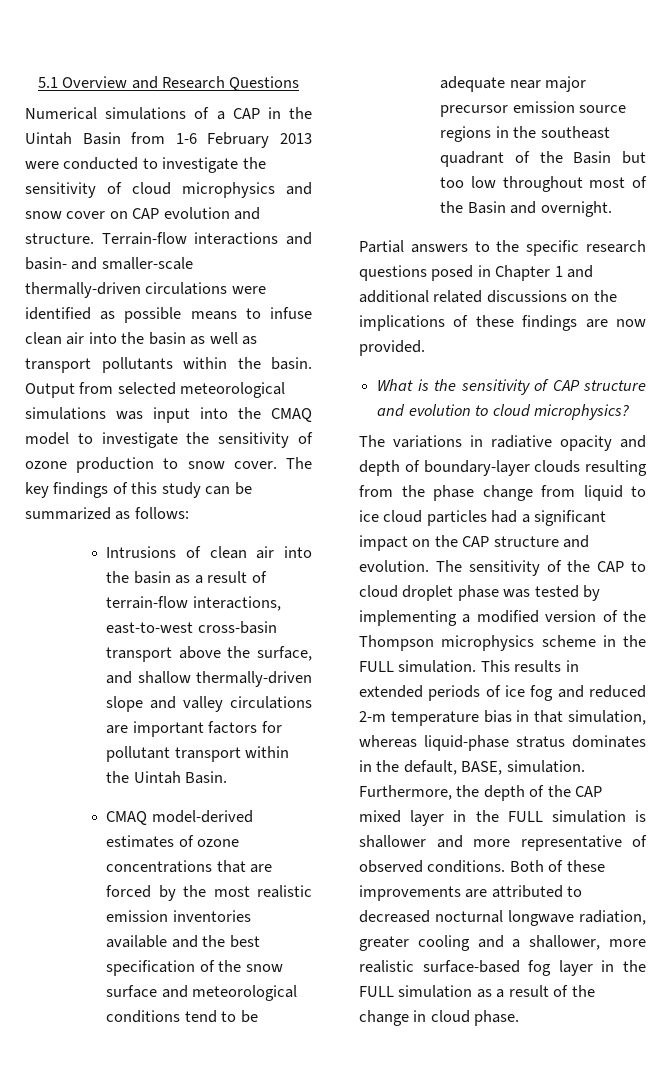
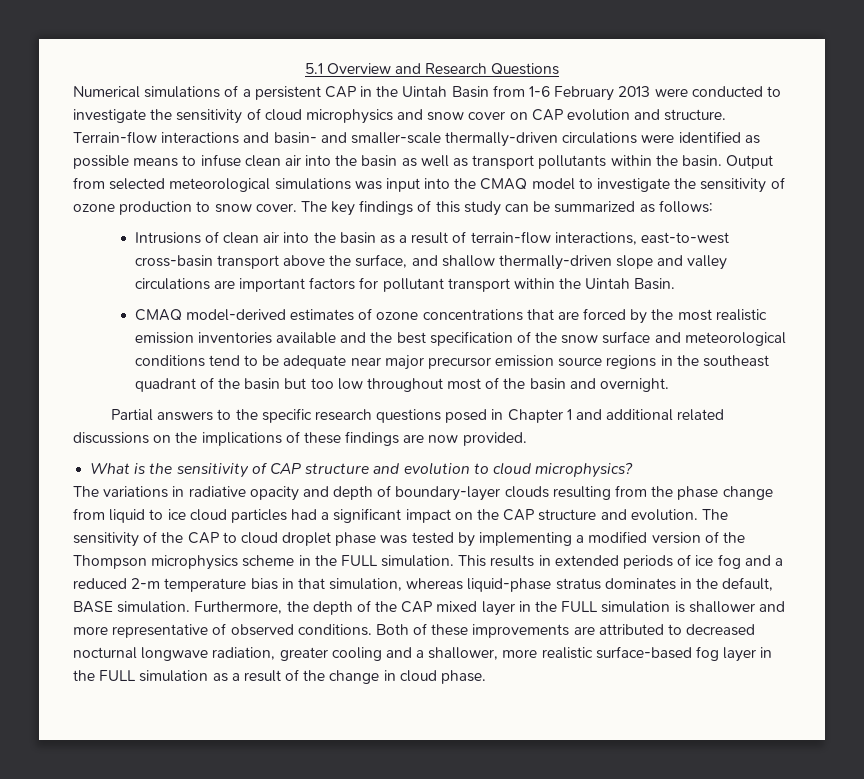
(225, 115) none -> [254,86,321,100] persistent
[573,151,612,164] Basin -> [244,378,281,390] basin
[467,201,506,214] Basin -> [529,378,566,390] basin
(584, 691) none -> [774,558,783,566] a
[461,761,503,775] BASE, -> [73,601,113,613] BASE

